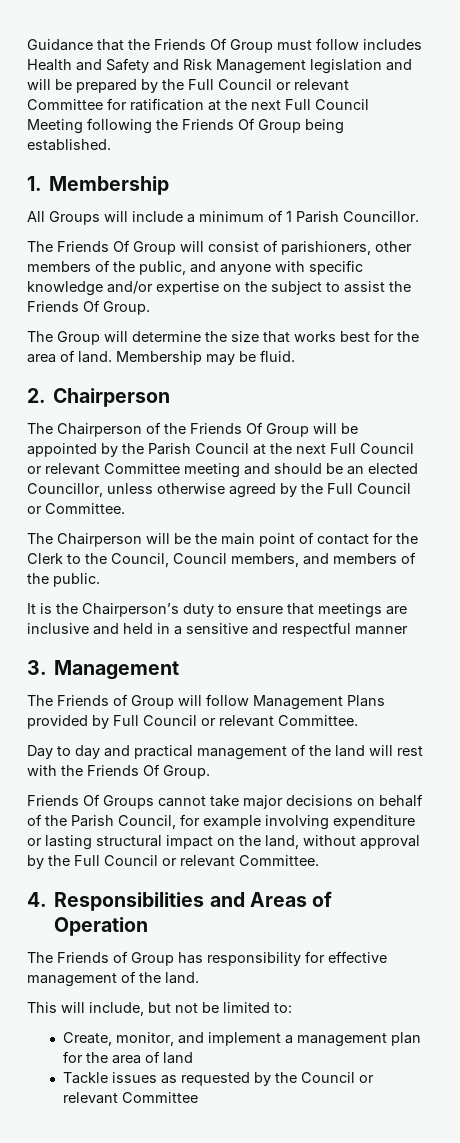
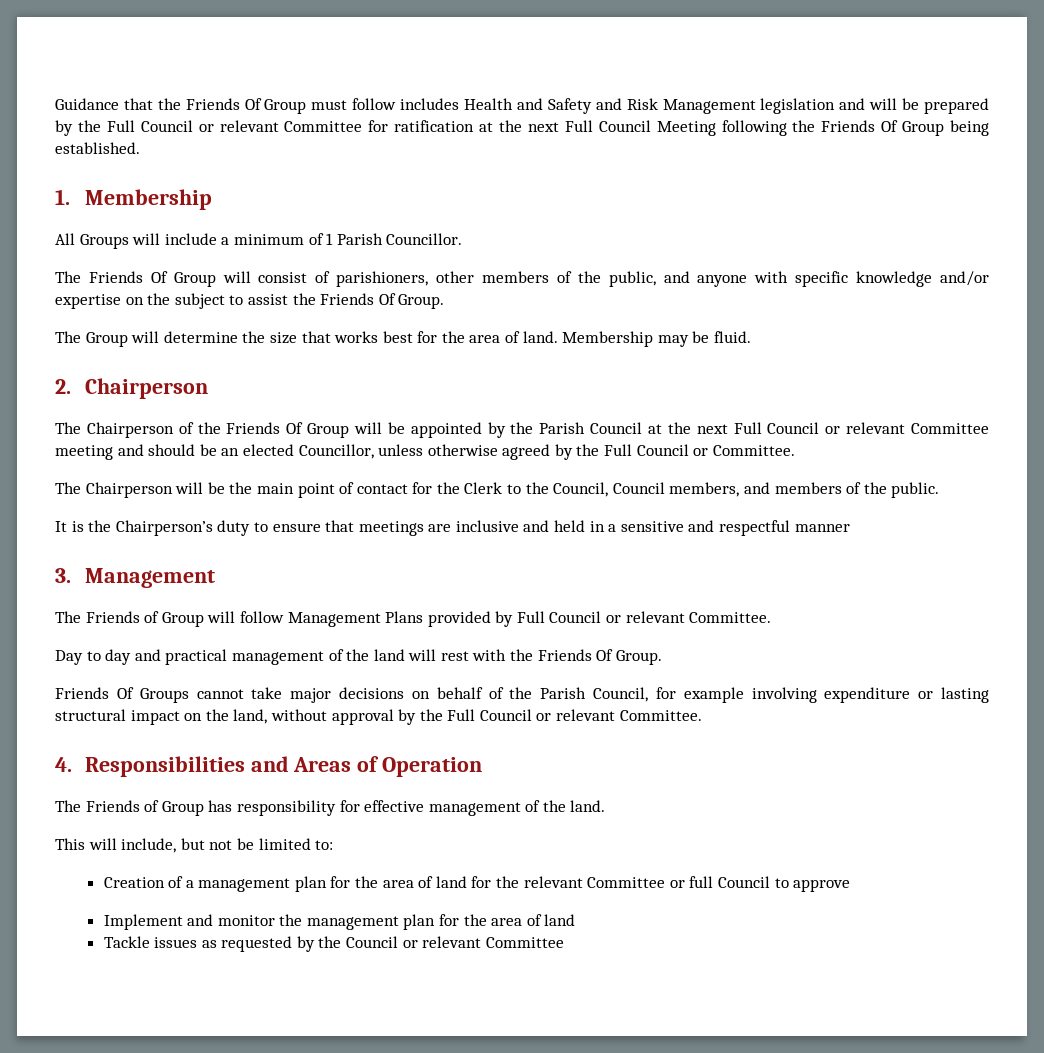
[63,1032,294,1046] Create, monitor, and implement a -> [103,876,851,892] [103,914,303,930] Creation of a management plan for the area of land for the relevant Committee or full Council to approve // Implement and monitor the

